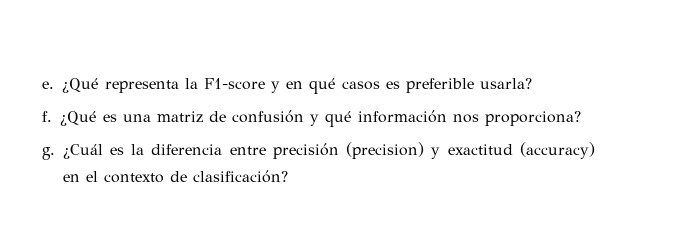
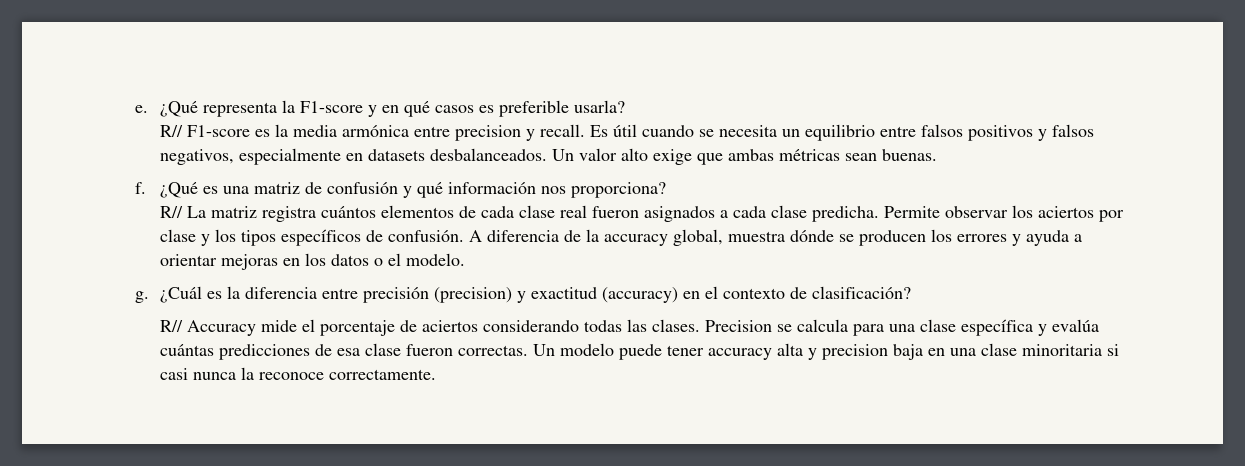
(532, 83) none -> [160,124,1095,141] [160,148,938,165] // R// F1-score es la media armónica entre precision y recall. Es útil cuando se necesita un equilibrio entre falsos positivos y falsos negativos, especialmente en datasets desbalanceados. Un valor alto exige que ambas métricas sean buenas.
(581, 118) none -> [160,205,1125,222] [160,229,1083,246] [160,253,466,270] // R// La matriz registra cuántos elementos de cada clase real fueron asignados a cada clase predicha. Permite observar los aciertos por clase y los tipos específicos de confusión. A diferencia de la accuracy global, muestra dónde se producen los errores y ayuda a orientar mejoras en los datos o el modelo.
(288, 176) none -> [160,319,1100,336] [160,343,1120,360] [160,367,437,380] // R// Accuracy mide el porcentaje de aciertos considerando todas las clases. Precision se calcula para una clase específica y evalúa cuántas predicciones de esa clase fueron correctas. Un modelo puede tener accuracy alta y precision baja en una clase minoritaria si casi nunca la reconoce correctamente.

